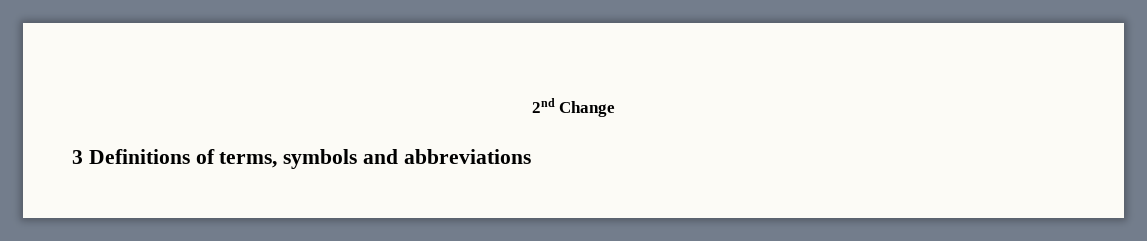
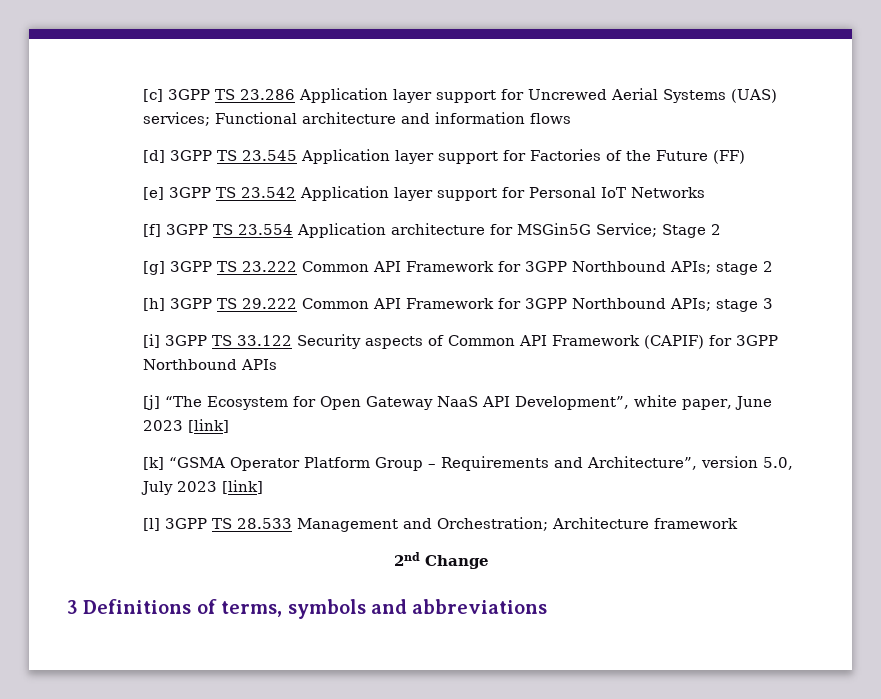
(531, 105) none -> [142,88,777,103] [142,112,571,126] [142,149,745,164] [142,186,705,201] [142,223,721,238] [142,261,773,275] [142,298,773,312] [142,334,778,349] [142,359,277,370] [142,395,772,410] [142,419,229,433] [142,456,793,471] [140,480,263,495] [142,517,738,532] [c] 3GPP TS 23.286 Application layer support for Uncrewed Aerial Systems (UAS) services; Functional architecture and information flows // [d] 3GPP TS 23.545 Application layer support for Factories of the Future (FF) // [e] 3GPP TS 23.542 Application layer support for Personal IoT Networks // [f] 3GPP TS 23.554 Application architecture for MSGin5G Service; Stage 2 // [g] 3GPP TS 23.222 Common API Framework for 3GPP Northbound APIs; stage 2 // [h] 3GPP TS 29.222 Common API Framework for 3GPP Northbound APIs; stage 3 // [i] 3GPP TS 33.122 Security aspects of Common API Framework (CAPIF) for 3GPP Northbound APIs // [j] “The Ecosystem for Open Gateway NaaS API Development”, white paper, June 2023 [link] // [k] “GSMA Operator Platform Group – Requirements and Architecture”, version 5.0, July 2023 [link] // [l] 3GPP TS 28.533 Management and Orchestration; Architecture framework //

